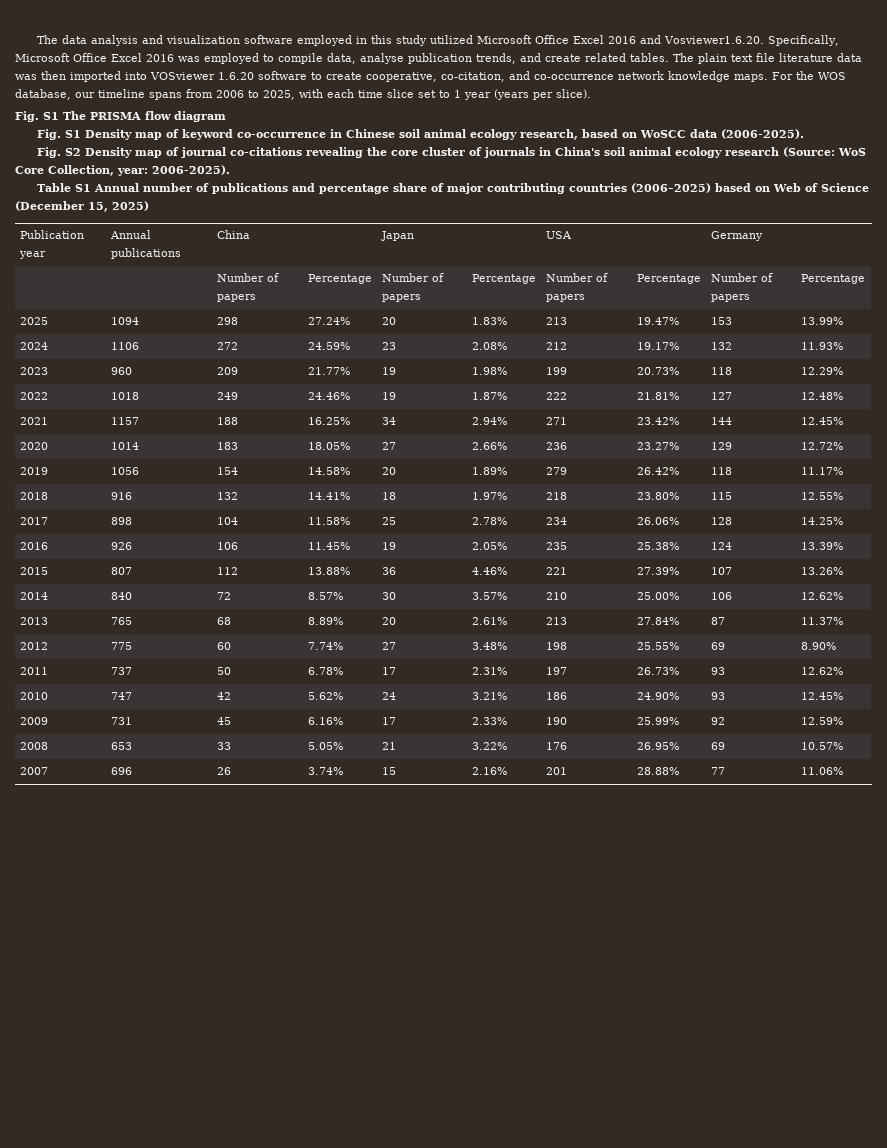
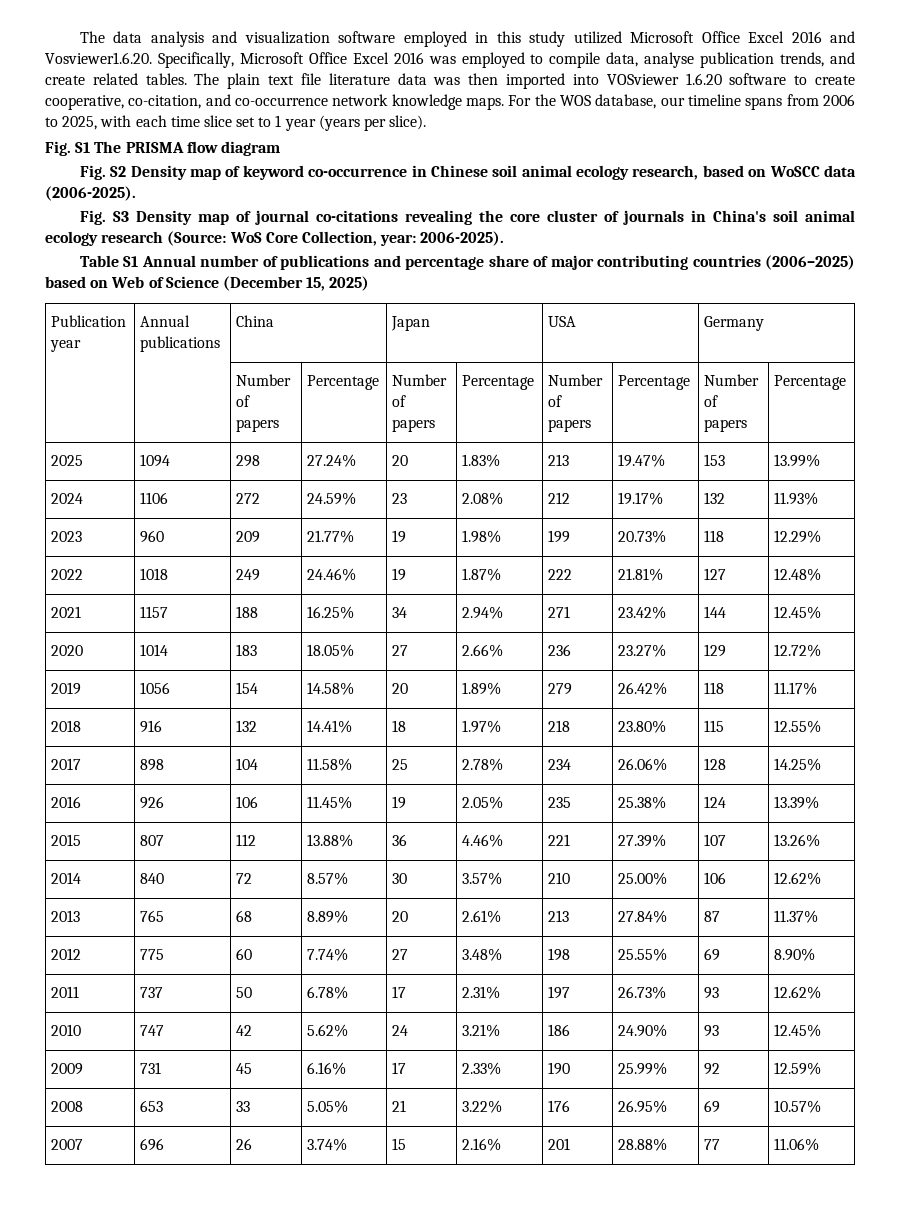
[65,130,82,138] S1 -> [110,166,127,177] S2
[65,148,82,156] S2 -> [112,211,129,222] S3

